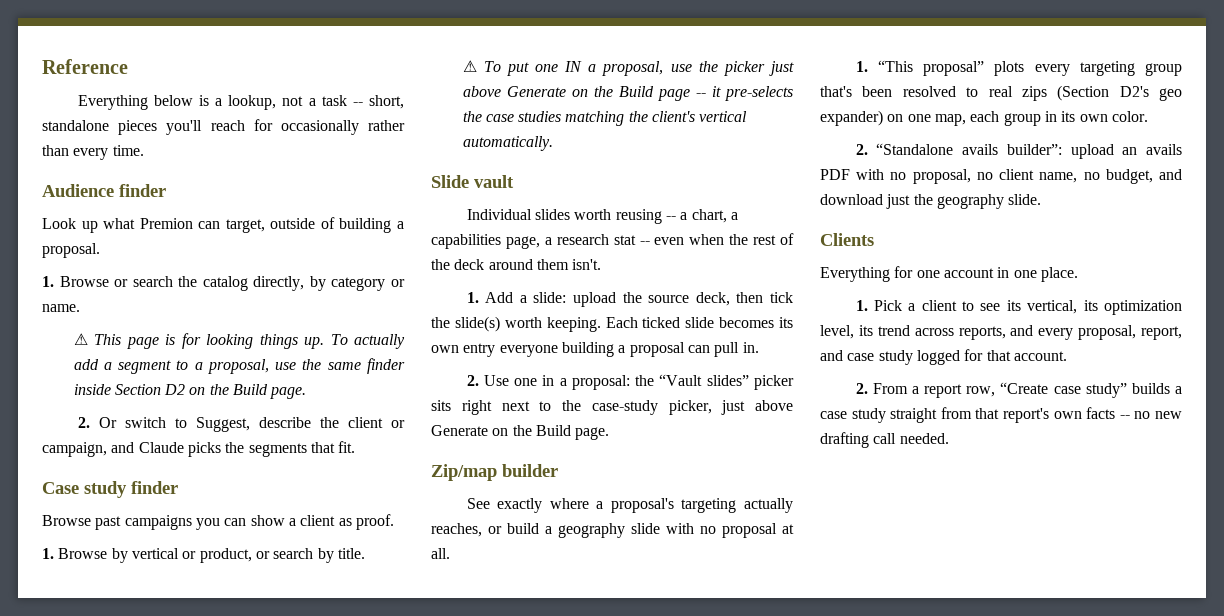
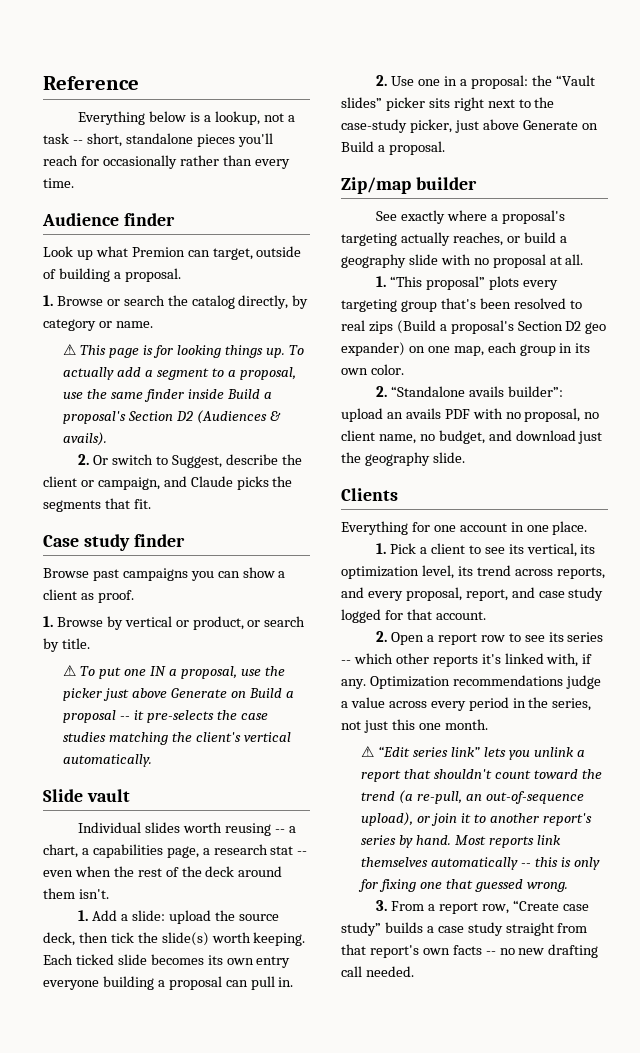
[114,384,307,399] Section D2 on the Build page. -> [226,389,272,399] [63,410,281,424] [63,432,108,446] Build a proposal's Section D2 (Audiences & avails).
[593,86,690,101] the Build page -> [248,688,294,698] [63,710,117,723] Build a proposal
[512,425,610,440] the Build page. -> [341,141,445,155] Build a proposal.
[1057,85,1149,101] (Section D2's -> [396,320,582,334] (Build a proposal's Section D2
(868, 388) none -> [391,632,604,645] [341,653,593,667] [341,675,601,689] [341,697,592,711] [341,719,488,733] [361,746,585,760] [361,769,602,782] [361,790,584,804] [361,812,592,826] [361,835,561,848] [361,857,600,870] [358,879,568,892] [376,900,388,911] Open a report row to see its series -- which other reports it's linked with, if any. Optimization recommendations judge a value across every period in the series, not just this one month. // ⚠ “Edit series link” lets you unlink a report that shouldn't count toward the trend (a re-pull, an out-of-sequence upload), or join it to another report's series by hand. Most reports link themselves automatically -- this is only for fixing one that guessed wrong. // 3.

